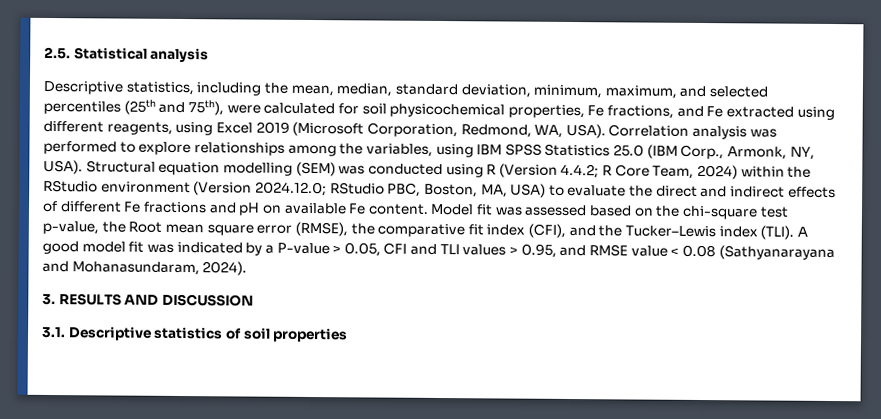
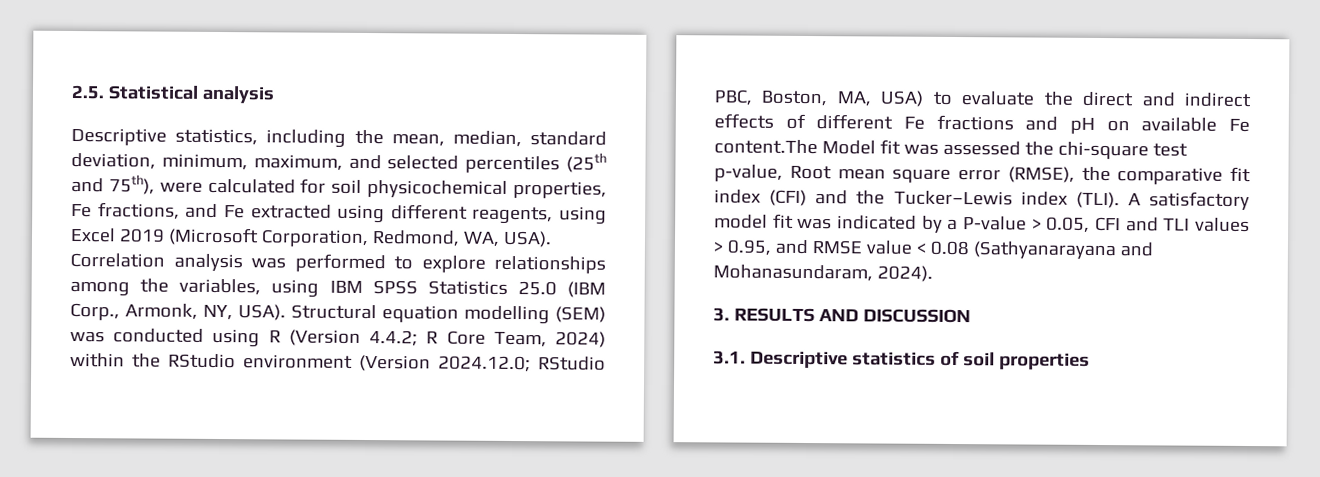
[367,203,429,215] content. -> [714,139,818,155] content.The
[589,205,654,217] based on -> (1021, 148) none
[101,221,126,233] the -> (783, 173) none
[528,223,567,238] (CFI), -> [769,189,808,207] (CFI)
[42,240,79,255] good -> [1149,191,1250,211] satisfactory

